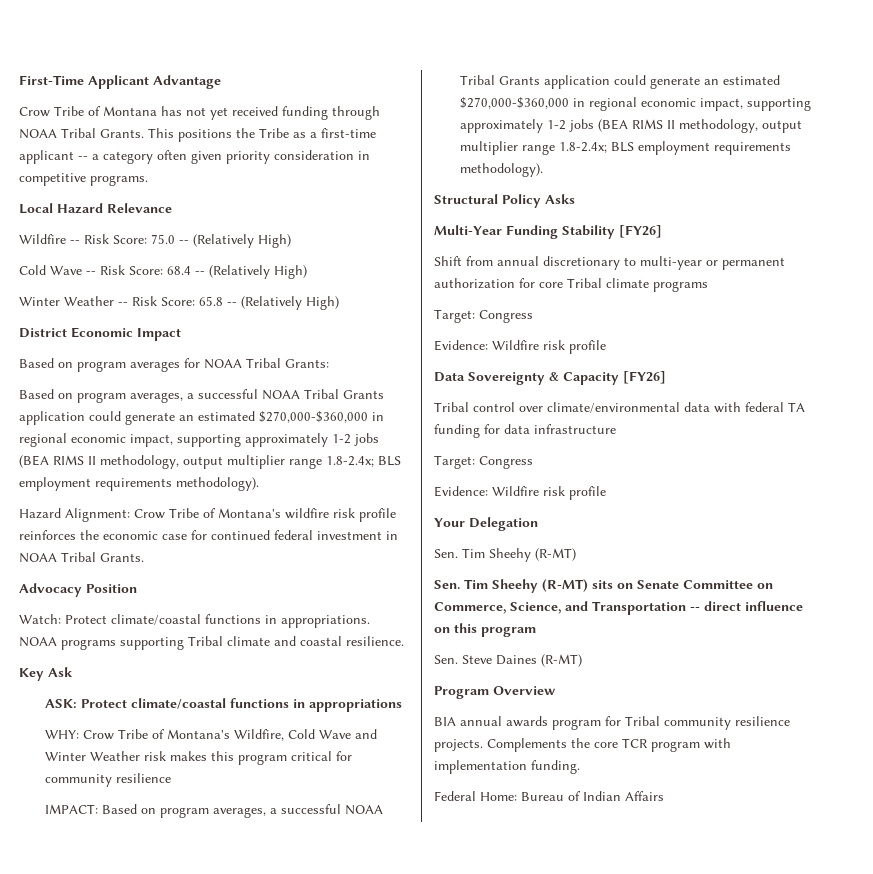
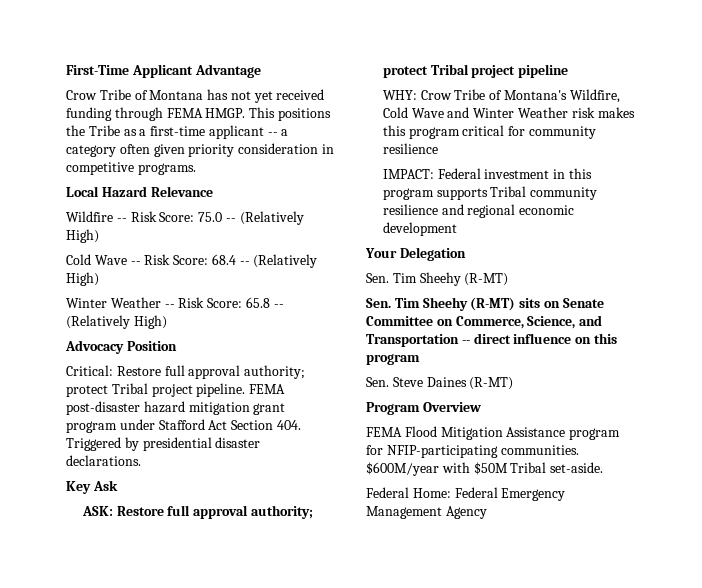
[19,128,144,139] NOAA Tribal Grants. -> [166,108,246,118] FEMA HMGP.
[19,327,181,341] [19,358,329,372] [19,389,384,403] [19,411,384,425] [19,433,379,447] [19,455,401,469] [19,477,259,491] [19,508,396,522] [19,530,398,540] [19,552,144,563] [19,583,137,597] [19,614,370,628] [19,636,404,650] [19,667,73,681] [45,698,403,712] District Economic Impact // Based on program averages for NOAA Tribal Grants: // Based on program averages, a successful NOAA Tribal Grants application could generate an estimated $270,000-$360,000 in regional economic impact, supporting approximately 1-2 jobs (BEA RIMS II methodology, output multiplier range 1.8-2.4x; BLS employment requirements methodology). // Hazard Alignment: Crow Tribe of Montana's wildfire risk profile reinforces the economic case for continued federal investment in NOAA Tribal Grants. // Advocacy Position // Watch: Protect climate/coastal functions in appropriations. NOAA programs supporting Tribal climate and coastal resilience. // Key Ask // ASK: Protect climate/coastal functions in appropriations -> [65,340,177,354] [66,365,306,379] [66,383,286,397] [66,401,286,415] [66,419,301,433] [66,437,261,451] [66,455,141,466] [66,480,118,494] [81,505,313,519] [382,64,569,78] Advocacy Position // Critical: Restore full approval authority; protect Tribal project pipeline. FEMA post-disaster hazard mitigation grant program under Stafford Act Section 404. Triggered by presidential disaster declarations. // Key Ask // ASK: Restore full approval authority; protect Tribal project pipeline
[102,804,384,818] [460,75,781,89] [460,97,812,111] [460,119,803,133] [460,141,792,155] [460,163,544,177] [434,194,575,208] [434,225,662,239] [434,256,785,270] [434,278,708,292] [434,309,533,323] [434,340,606,354] [434,371,666,385] [434,402,805,413] [434,424,616,438] [434,455,533,469] [434,486,606,500] Based on program averages, a successful NOAA Tribal Grants application could generate an estimated $270,000-$360,000 in regional economic impact, supporting approximately 1-2 jobs (BEA RIMS II methodology, output multiplier range 1.8-2.4x; BLS employment requirements methodology). // Structural Policy Asks // Multi-Year Funding Stability [FY26] // Shift from annual discretionary to multi-year or permanent authorization for core Tribal climate programs // Target: Congress // Evidence: Wildfire risk profile // Data Sovereignty & Capacity [FY26] // Tribal control over climate/environmental data with federal TA funding for data infrastructure // Target: Congress // Evidence: Wildfire risk profile -> [437,168,592,179] [382,186,598,200] [382,204,575,218] [382,222,457,236] Federal investment in this program supports Tribal community resilience and regional economic development
[434,716,790,730] [434,738,731,752] [434,760,580,774] [434,791,664,801] BIA annual awards program for Tribal community resilience projects. Complements the core TCR program with implementation funding. // Federal Home: Bureau of Indian Affairs -> [366,426,621,440] [366,445,579,458] [366,462,604,476] [366,487,566,501] [366,506,487,519] FEMA Flood Mitigation Assistance program for NFIP-participating communities. $600M/year with $50M Tribal set-aside. // Federal Home: Federal Emergency Management Agency

